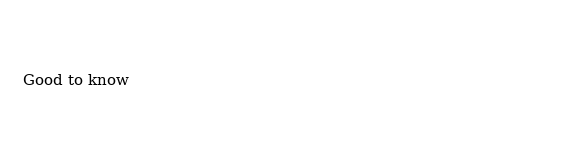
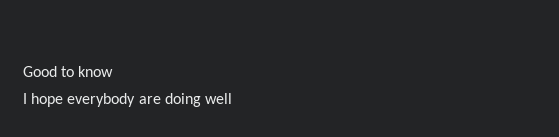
(129, 79) none -> [23,93,232,107] // I hope everybody are doing well

